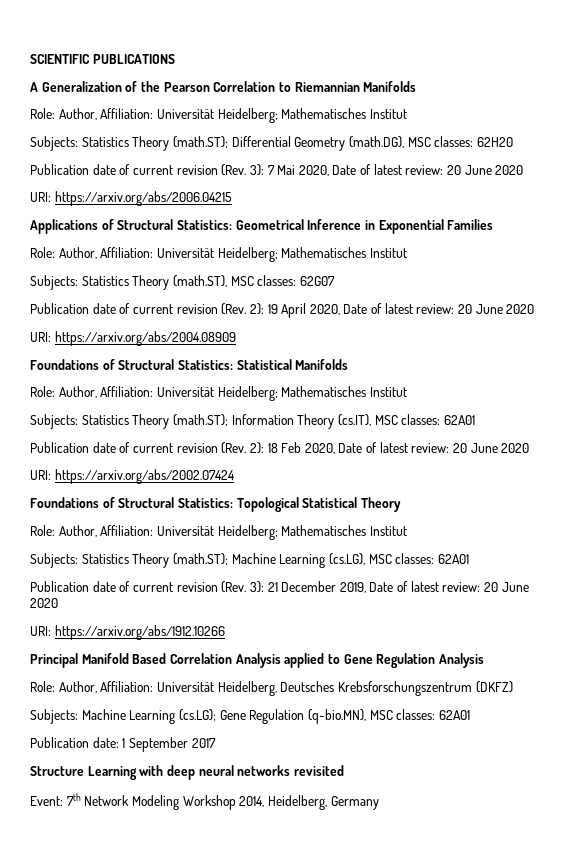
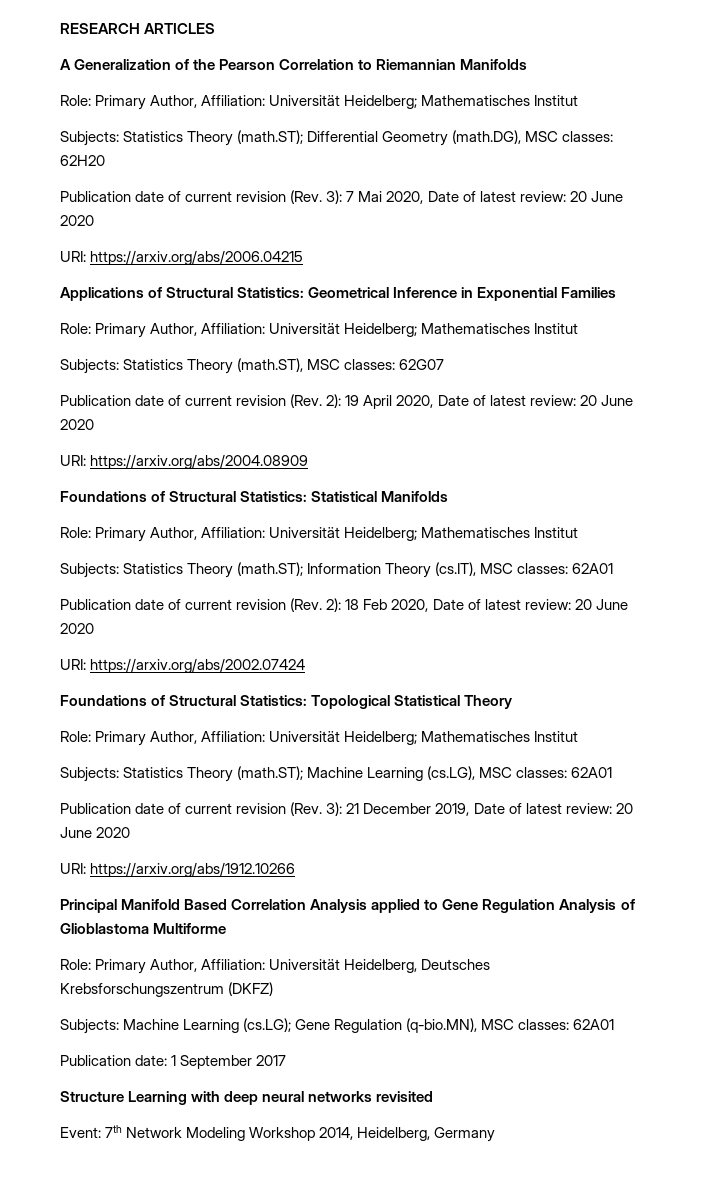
[30,54,175,64] SCIENTIFIC PUBLICATIONS -> [60,23,216,34] RESEARCH ARTICLES
(55, 113) none -> [95,95,147,110] Primary
(55, 252) none -> [95,323,147,338] Primary
(55, 391) none -> [95,527,147,542] Primary
(55, 530) none -> [95,731,147,746] Primary
[30,681,55,692] // Role: -> [620,899,635,910] [60,923,227,934] [60,959,147,974] of Glioblastoma Multiforme // Role: Primary

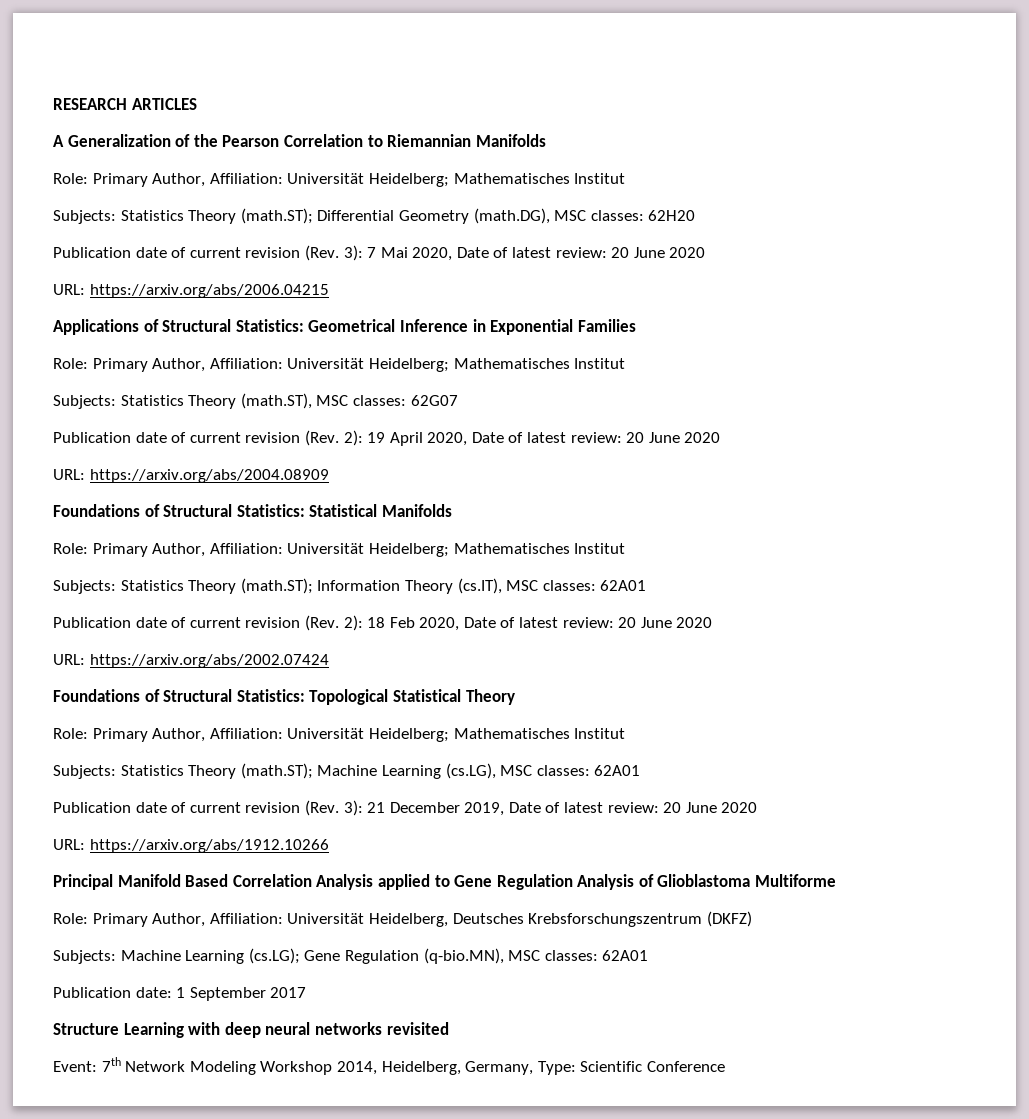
[60,251,86,262] URI: -> [53,284,85,295] URL:
[60,455,86,466] URI: -> [53,469,85,480] URL:
[60,659,86,670] URI: -> [53,654,85,665] URL:
[60,863,86,874] URI: -> [53,839,85,850] URL:
[434,1127,496,1142] Germany -> [465,1061,725,1075] Germany, Type: Scientific Conference

